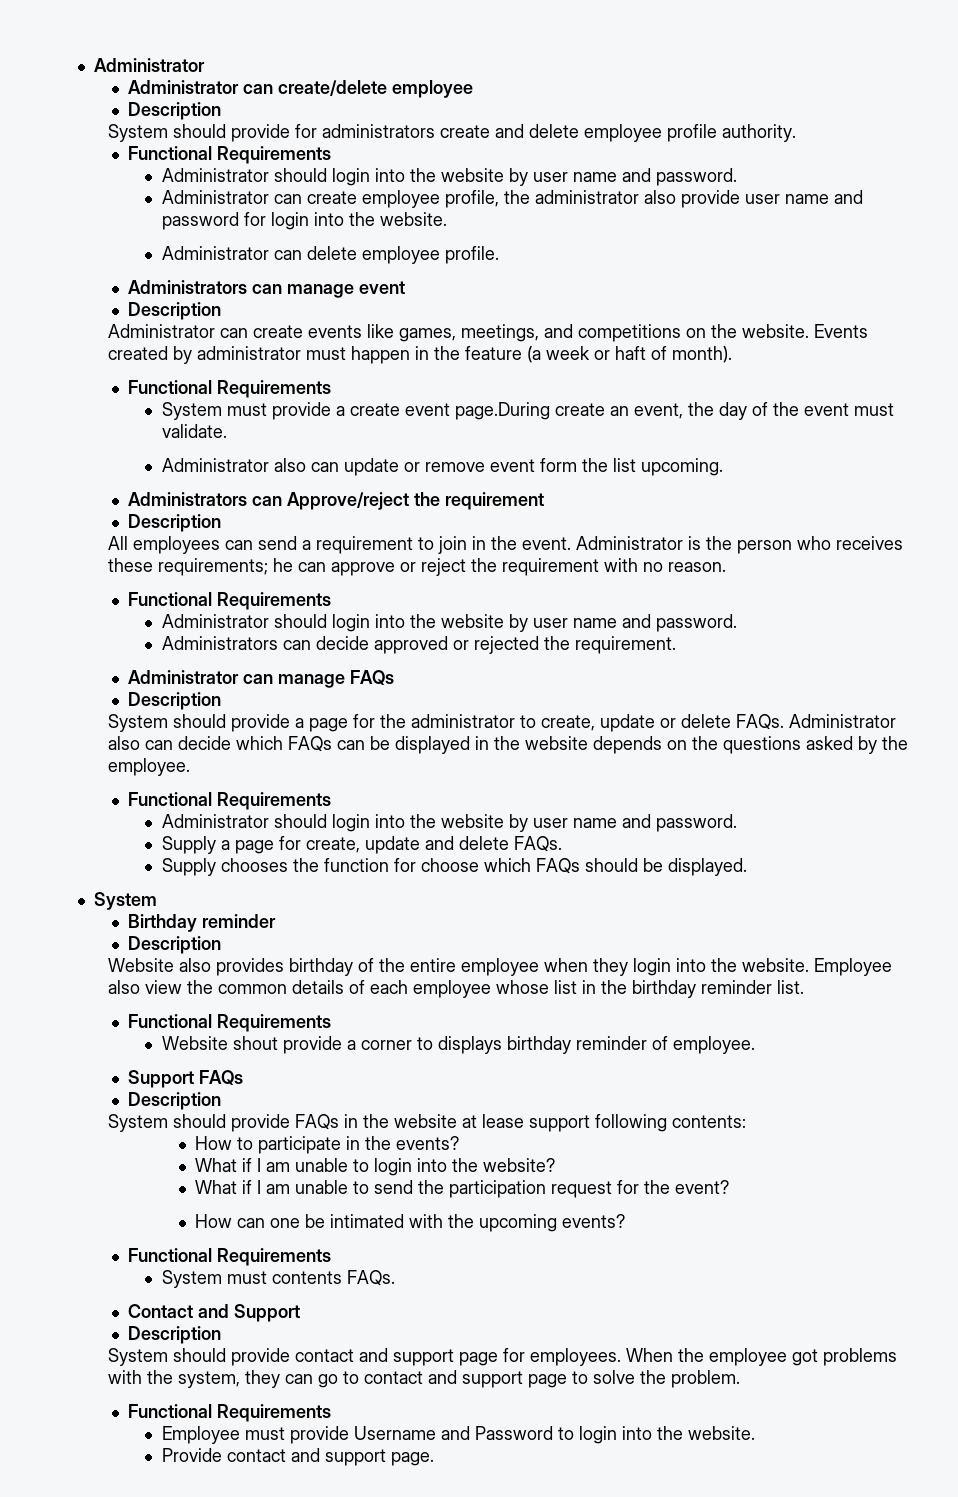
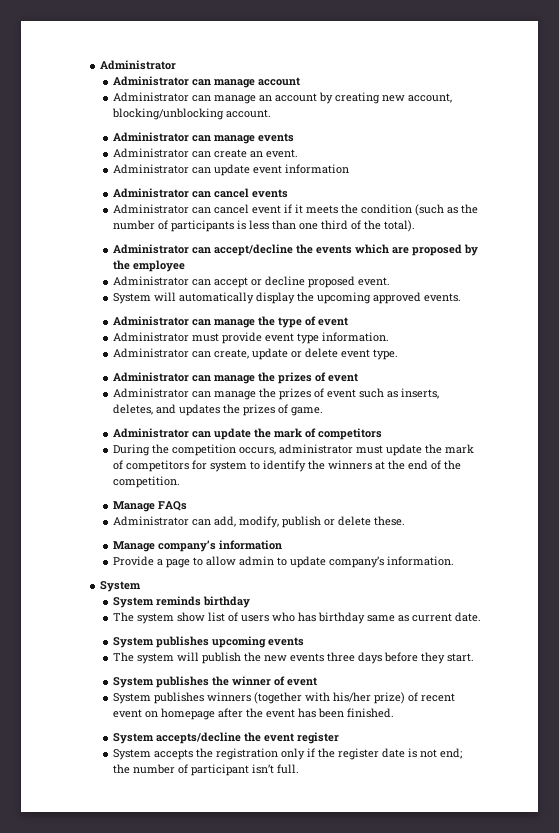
[277,80,473,98] [127,102,221,120] [108,124,797,142] [127,146,331,164] [161,168,737,186] [161,190,863,208] [161,212,447,230] [161,246,499,264] [127,280,405,298] [127,302,221,320] [108,324,869,342] [108,346,733,364] [127,380,331,398] [161,402,894,420] [161,424,227,438] [161,458,723,476] [127,492,544,510] [127,514,221,532] [108,536,904,554] [108,558,727,576] [127,592,331,610] [161,614,737,632] [161,636,676,654] [127,670,394,688] [127,692,221,710] [108,714,897,732] [108,736,909,754] [108,758,191,776] [127,792,331,810] [161,814,737,832] [161,836,562,854] [161,858,747,876] [94,892,158,910] [127,914,276,932] [127,936,221,954] [108,958,893,976] [108,980,805,998] [127,1014,331,1032] [161,1036,755,1054] [127,1070,243,1088] [127,1092,221,1110] [108,1114,747,1132] [195,1136,460,1154] [195,1158,556,1176] [195,1180,730,1198] [195,1214,626,1232] [127,1248,331,1266] [161,1270,395,1288] [127,1304,300,1322] [127,1326,221,1344] [108,1348,898,1366] [108,1370,741,1388] [127,1404,331,1422] [161,1426,755,1444] [161,1448,434,1466] create/delete employee // Description // System should provide for administrators create and delete employee profile authority. // Functional Requirements // Administrator should login into the website by user name and password. // Administrator can create employee profile, the administrator also provide user name and password for login into the website. // Administrator can delete employee profile. // Administrators can manage event // Description // Administrator can create events like games, meetings, and competitions on the website. Events created by administrator must happen in the feature (a week or haft of month). // Functional Requirements // System must provide a create event page.During create an event, the day of the event must validate. // Administrator also can update or remove event form the list upcoming. // Administrators can Approve/reject the requirement // Description // All employees can send a requirement to join in the event. Administrator is the person who receives these requirements; he can approve or reject the requirement with no reason. // Functional Requirements // Administrator should login into the website by user name and password. // Administrators can decide approved or rejected the requirement. // Administrator can manage FAQs // Description // System should provide a page for the administrator to create, update or delete FAQs. Administrator also can decide which FAQs can be displayed in the website depends on the questions asked by the employee. // Functional Requirements // Administrator should login into the website by user name and password. // Supply a page for create, update and delete FAQs. // Supply chooses the function for choose which FAQs should be displayed. // System // Birthday reminder // Description // Website also provides birthday of the entire employee when they login into the website. Employee also view the common details of each employee whose list in the birthday reminder list. // Functional Requirements // Website shout provide a corner to displays birthday reminder of employee. // Support FAQs // Description // System should provide FAQs in the website at lease support following contents: // How to participate in the events? // What if I am unable to login into the website? // What if I am unable to send the participation request for the event? // How can one be intimated with the upcoming events? // Functional Requirements // System must contents FAQs. // Contact and Support // Description // System should provide contact and support page for employees. When the employee got problems with the system, they can go to contact and support page to solve the problem. // Functional Requirements // Employee must provide Username and Password to login into the website. // Provide contact and support page. -> [213,77,300,88] [112,92,452,104] [111,108,271,120] [112,132,294,144] [112,148,298,158] [112,164,349,176] [112,188,288,198] [112,204,478,216] [112,220,415,232] [112,244,478,256] [112,260,185,272] [112,276,390,288] [112,292,461,304] [112,316,348,328] [112,332,389,344] [112,348,398,360] [112,372,358,384] [112,388,439,400] [112,404,323,416] [112,428,382,440] [112,444,474,456] [112,460,461,472] [112,476,180,488] [112,501,187,512] [112,516,405,528] [112,540,282,552] [112,556,454,568] [99,581,141,592] [112,596,250,608] [112,612,481,624] [112,636,304,648] [112,652,474,664] [112,676,317,688] [112,692,455,704] [112,708,394,720] [112,732,339,744] [112,748,462,760] [112,764,299,776] manage account // Administrator can manage an account by creating new account, blocking/unblocking account. // Administrator can manage events // Administrator can create an event. // Administrator can update event information // Administrator can cancel events // Administrator can cancel event if it meets the condition (such as the number of participants is less than one third of the total). // Administrator can accept/decline the events which are proposed by the employee // Administrator can accept or decline proposed event. // System will automatically display the upcoming approved events. // Administrator can manage the type of event // Administrator must provide event type information. // Administrator can create, update or delete event type. // Administrator can manage the prizes of event // Administrator can manage the prizes of event such as inserts, deletes, and updates the prizes of game. // Administrator can update the mark of competitors // During the competition occurs, administrator must update the mark of competitors for system to identify the winners at the end of the competition. // Manage FAQs // Administrator can add, modify, publish or delete these. // Manage company’s information // Provide a page to allow admin to update company’s information. // System // System reminds birthday // The system show list of users who has birthday same as current date. // System publishes upcoming events // The system will publish the new events three days before they start. // System publishes the winner of event // System publishes winners (together with his/her prize) of recent event on homepage after the event has been finished. // System accepts/decline the event register // System accepts the registration only if the register date is not end; the number of participant isn’t full.

